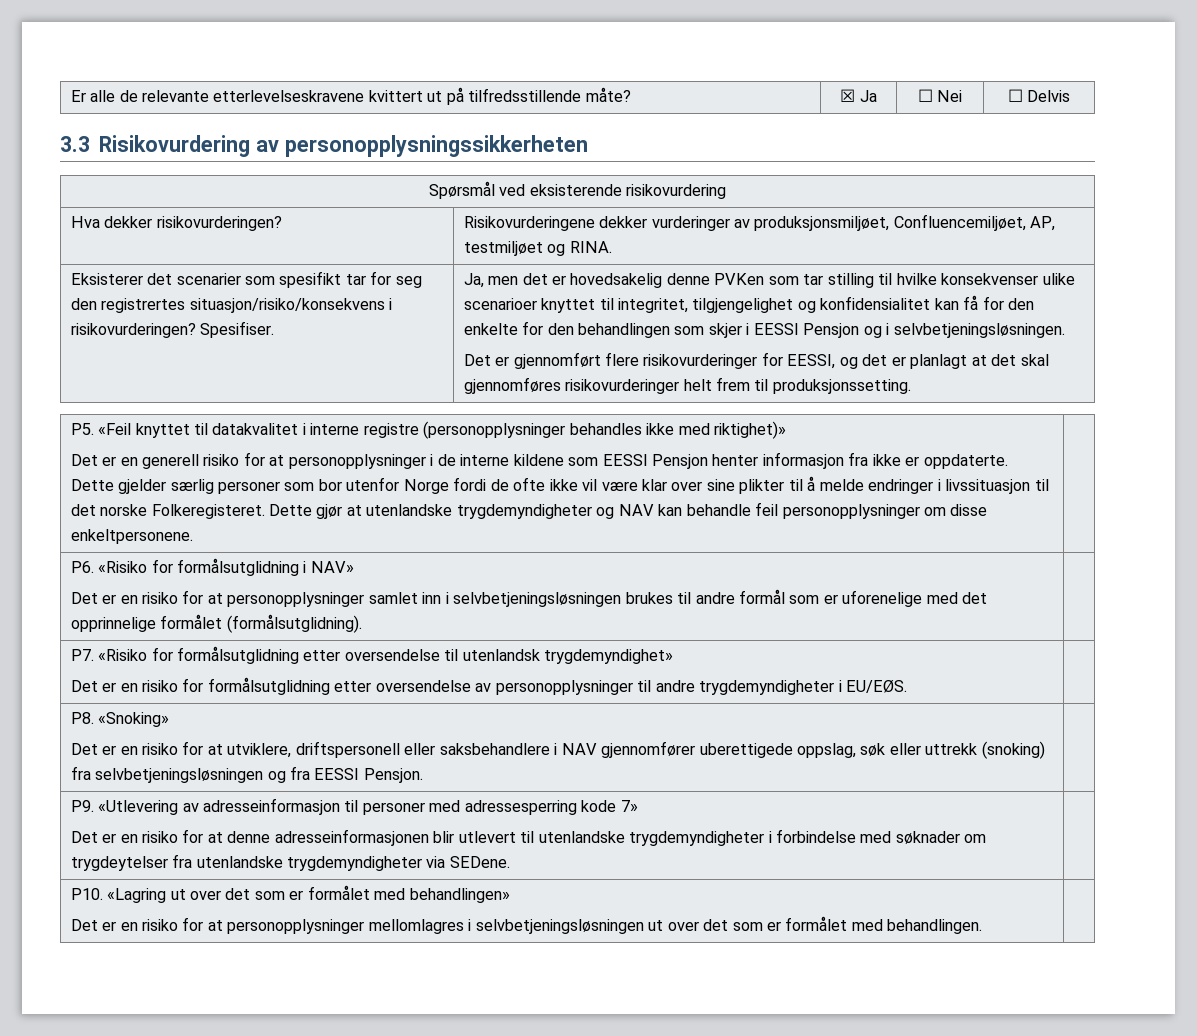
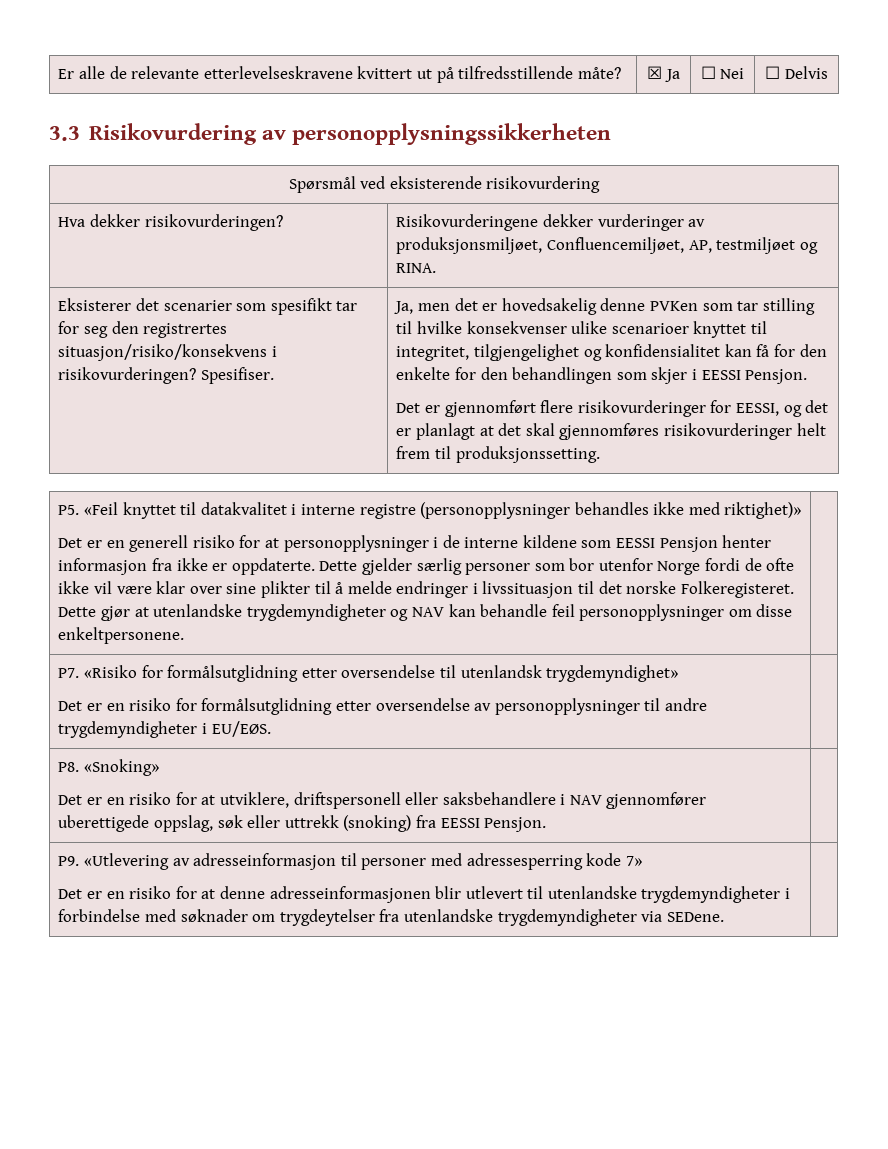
[803,323,1065,338] Pensjon og i selvbetjeningsløsningen. -> [745,369,808,384] Pensjon.
[70,558,354,576] [70,589,988,607] [70,614,362,633] // P6. «Risiko for formålsutglidning i NAV» // Det er en risiko for at personopplysninger samlet inn i selvbetjeningsløsningen brukes til andre formål som er uforenelige med det opprinnelige formålet (formålsutglidning). | -> (185, 635) none
[95,766,310,783] selvbetjeningsløsningen og fra -> (436, 821) none
[70,885,510,903] [70,916,983,934] // P10. «Lagring ut over det som er formålet med behandlingen» // Det er en risiko for at personopplysninger mellomlagres i selvbetjeningsløsningen ut over det som er formålet med behandlingen. | -> (724, 917) none

